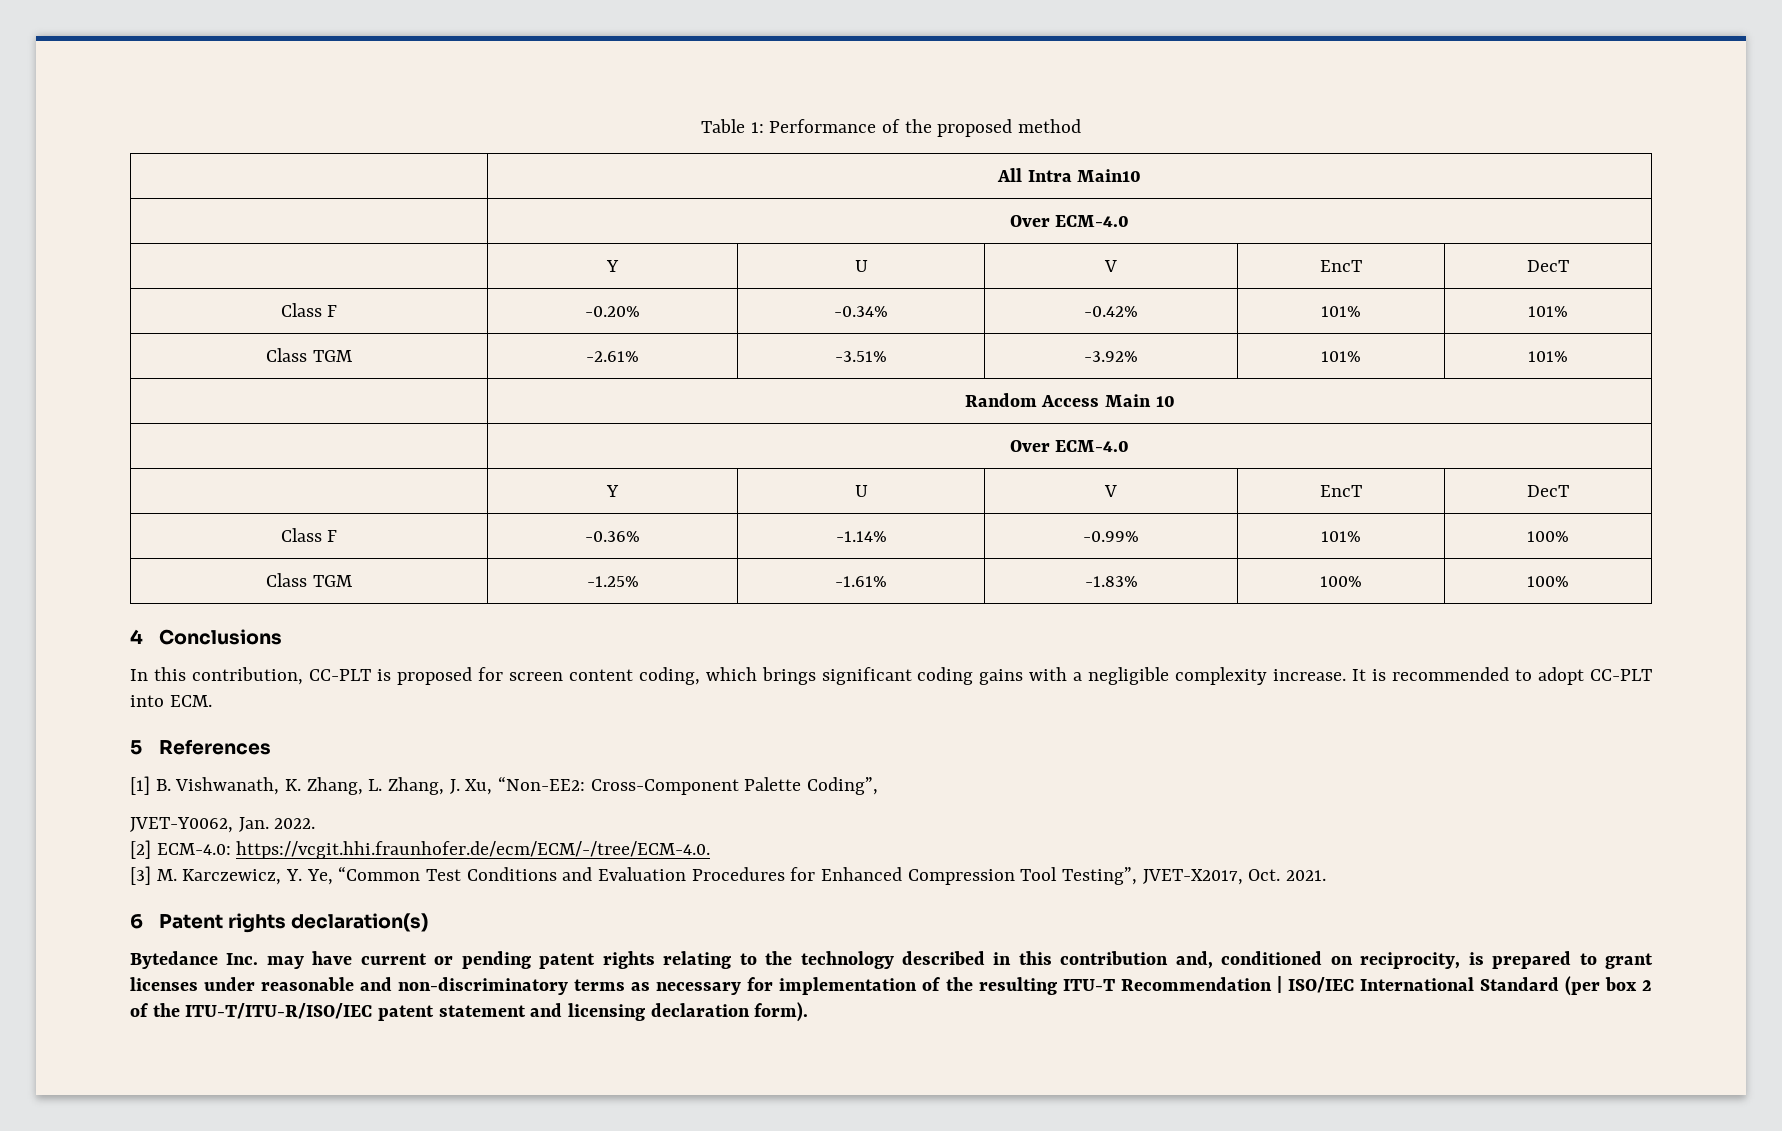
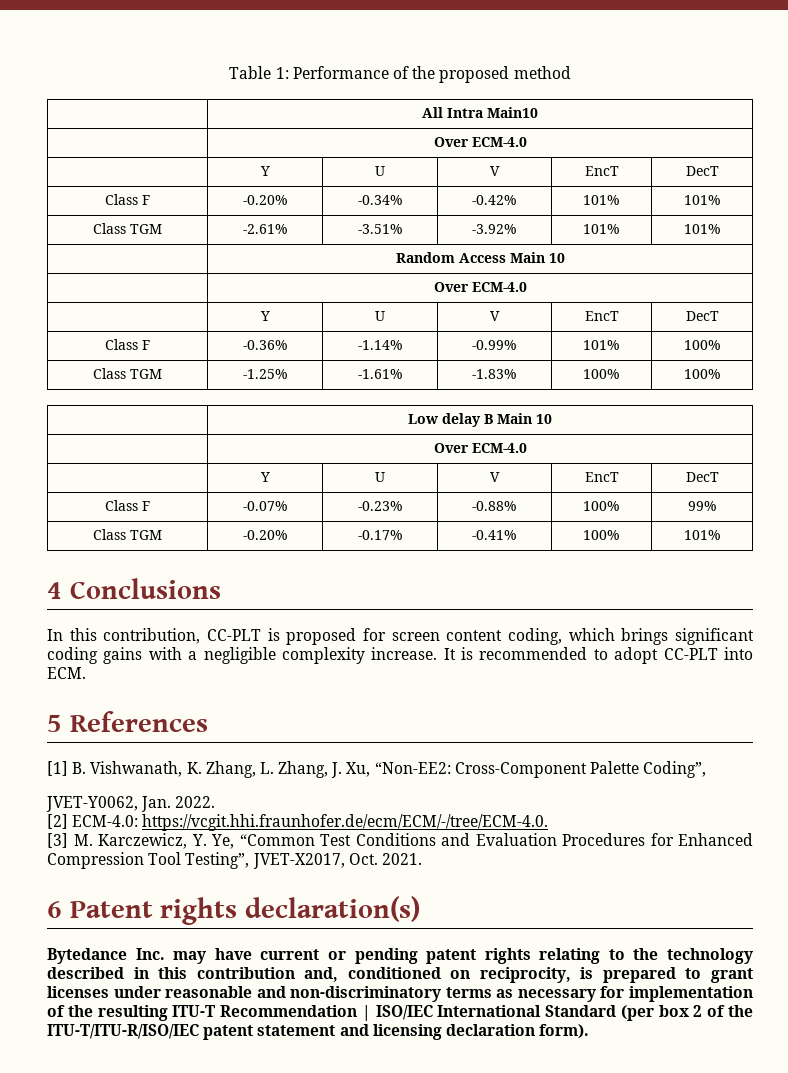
(1569, 581) none -> [408,413,552,427] [433,443,527,453] [259,472,270,482] [375,472,385,482] [490,472,500,482] [584,472,619,482] [685,472,719,482] [105,500,150,511] [242,501,288,511] [357,501,403,511] [472,501,517,511] [583,501,620,511] [687,501,717,511] [93,529,162,540] [242,530,288,540] [357,530,403,540] [472,530,517,540] [583,530,620,540] [683,530,721,540] // | Low delay B Main 10 // | Over ECM-4.0 // | Y | U | V | EncT | DecT // Class F | -0.07% | -0.23% | -0.88% | 100% | 99% // Class TGM | -0.20% | -0.17% | -0.41% | 100% | 101%

